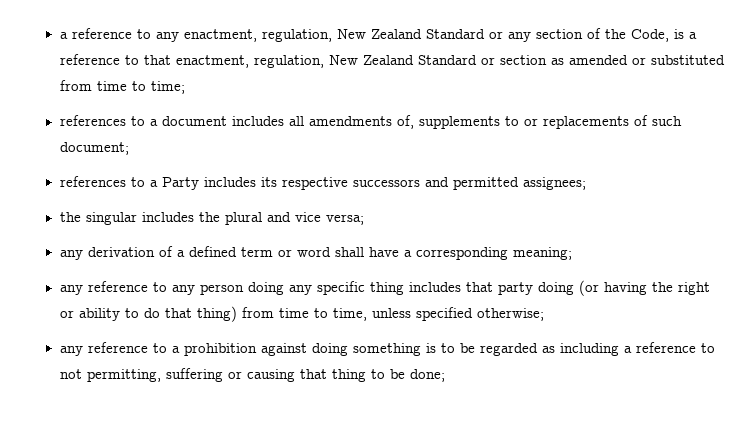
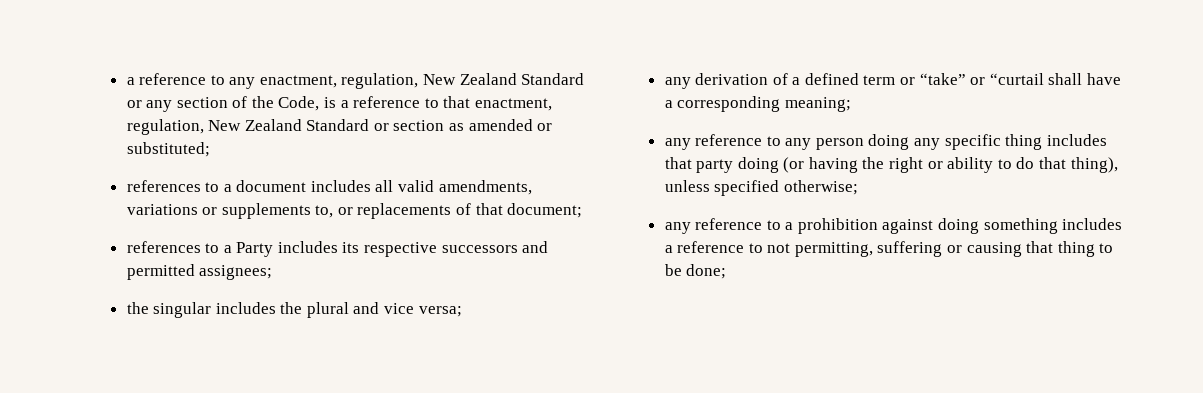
[650,55,725,65] [59,80,185,94] substituted from time to time; -> [126,142,210,157] substituted;
[308,115,519,129] amendments of, supplements to -> [398,180,532,195] [126,203,334,219] valid amendments, variations or supplements to,
[651,116,682,126] such -> [475,203,503,215] that
[296,247,331,257] word -> [919,73,1044,85] “take” or “curtail
[196,306,367,322] thing) from time to time, -> [1070,157,1118,173] thing),
[425,343,619,356] is to be regarded as including -> [1062,218,1123,230] includes

